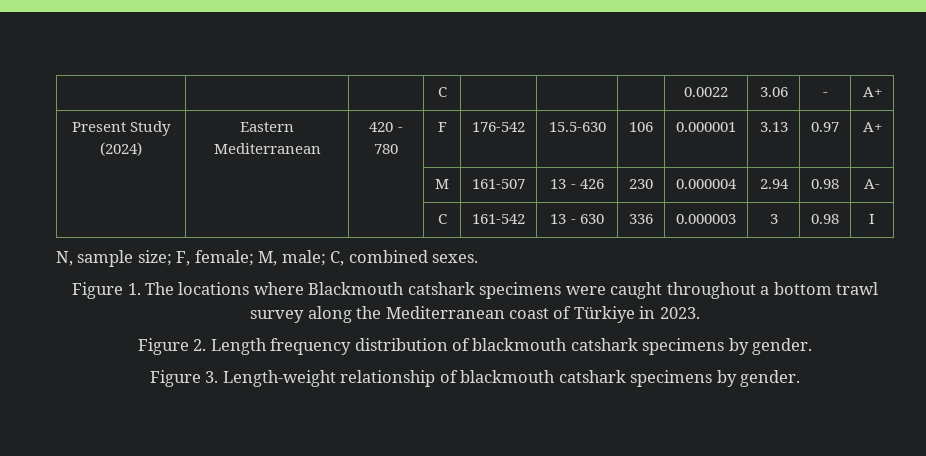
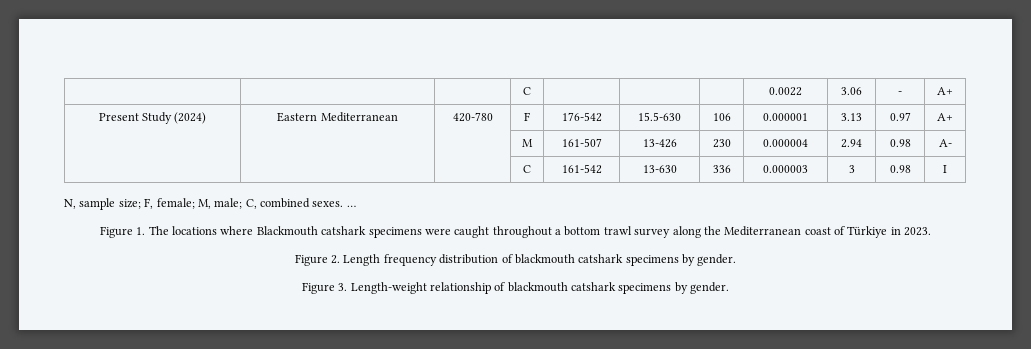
[369,122,403,132] [374,144,398,154] 420 - 780 -> [452,112,493,122] 420-780
[550,179,604,189] 13 - 426 -> [642,139,677,148] 13-426
[550,214,604,224] 13 - 630 -> [642,165,677,173] 13-630
(479, 258) none -> [346,205,356,207] …

